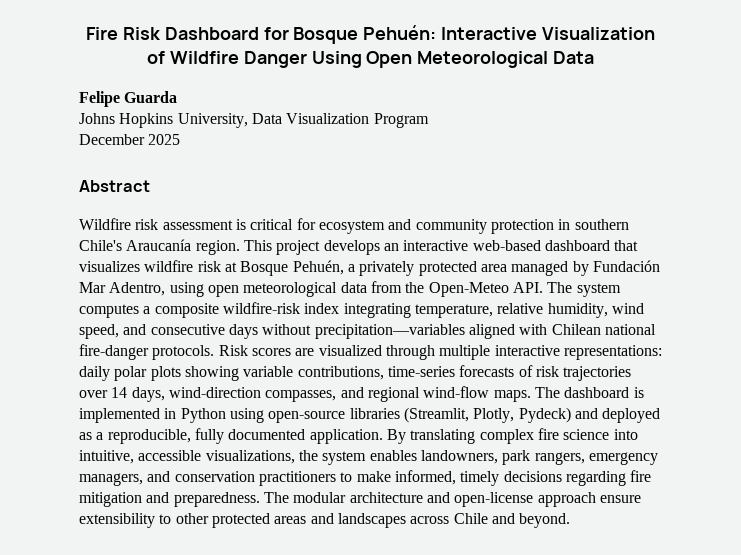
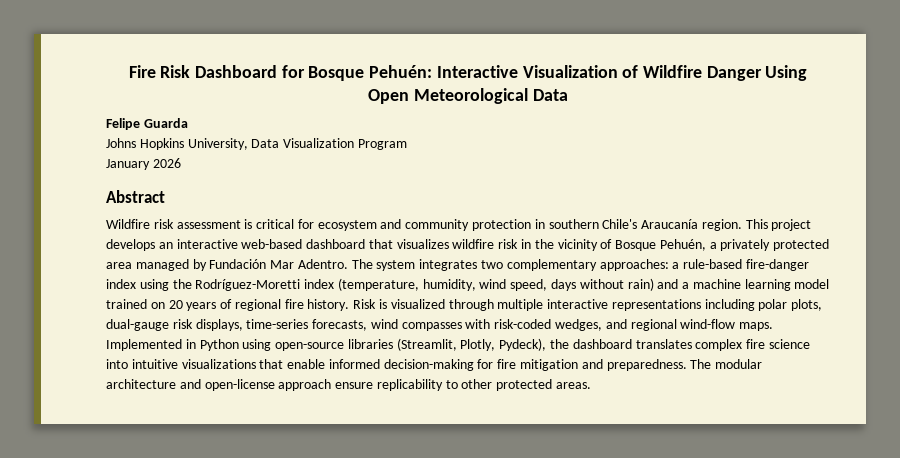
[79,134,181,145] December 2025 -> [106,158,181,170] January 2026
[224,262,237,272] at -> [521,239,613,251] in the vicinity of
[109,281,621,297] [79,302,644,318] [79,324,656,339] [79,344,662,360] [79,365,632,381] [79,386,644,402] [79,408,160,423] Adentro, using open meteorological data from the Open-Meteo API. The system computes a composite wildfire-risk index integrating temperature, relative humidity, wind speed, and consecutive days without precipitation—variables aligned with Chilean national fire-danger protocols. Risk scores are visualized through multiple interactive representations: daily polar plots showing variable contributions, time-series forecasts of risk trajectories over 14 days, wind-direction compasses, and regional wind-flow maps. The dashboard is implemented -> [297,259,809,271] [106,278,830,291] [106,299,823,311] [106,319,774,331] [106,339,182,351] Adentro. The system integrates two complementary approaches: a rule-based fire-danger index using the Rodríguez-Moretti index (temperature, humidity, wind speed, days without rain) and a machine learning model trained on 20 years of regional fire history. Risk is visualized through multiple interactive representations including polar plots, dual-gauge risk displays, time-series forecasts, wind compasses with risk-coded wedges, and regional wind-flow maps. Implemented
[518,407,661,423] [79,428,638,444] [79,450,658,465] [79,470,626,486] Pydeck) and deployed as a reproducible, fully documented application. By translating complex fire science into intuitive, accessible visualizations, the system enables landowners, park rangers, emergency managers, and conservation practitioners to make informed, timely decisions regarding -> [499,338,810,351] [106,359,494,371] Pydeck), the dashboard translates complex fire science into intuitive visualizations that enable informed decision-making for
[79,513,155,528] extensibility -> [376,379,443,391] replicability
[274,513,571,528] areas and landscapes across Chile and beyond. -> [556,382,592,389] areas.

